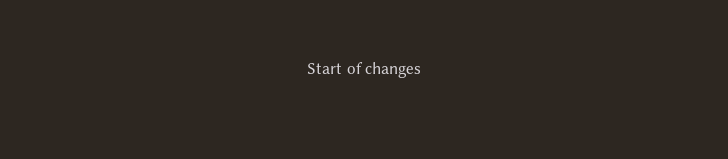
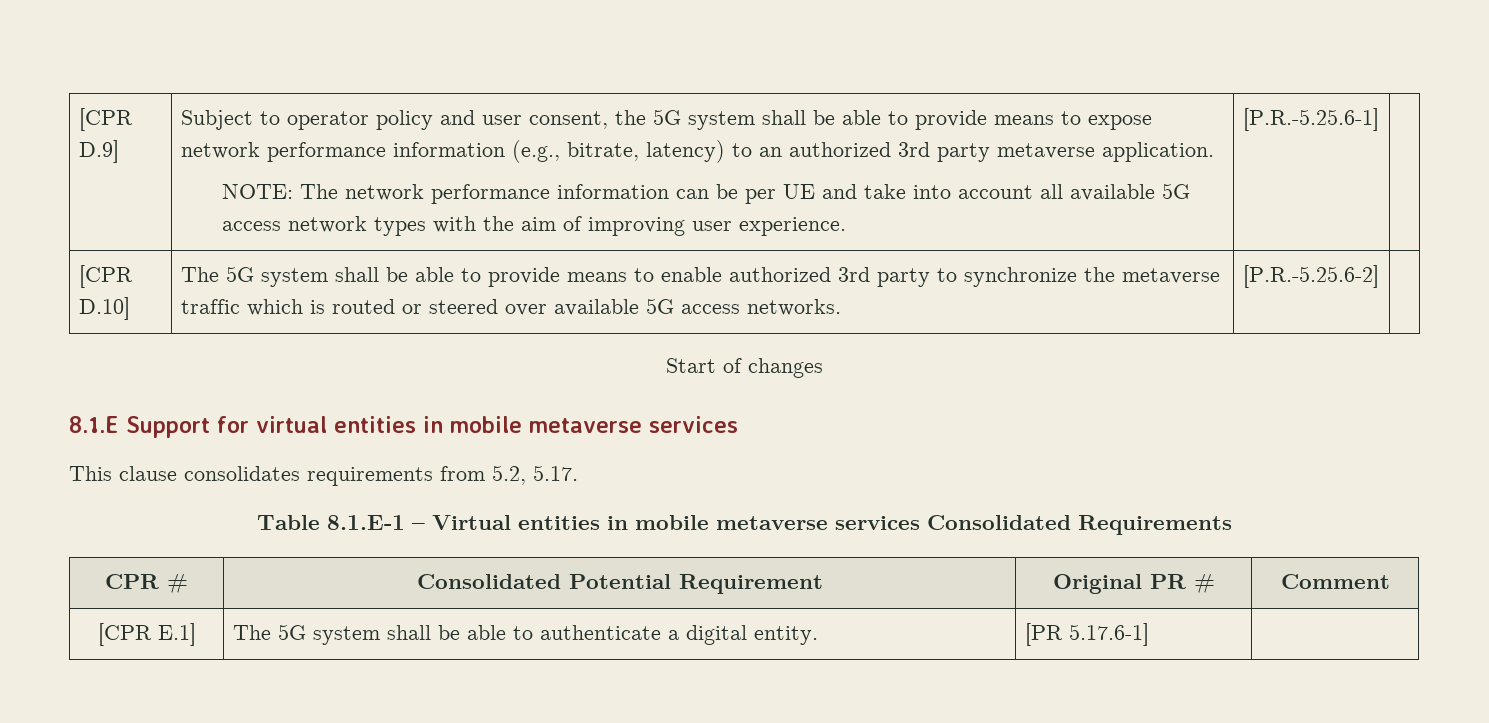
[306,62,422,78] Start of changes -> [78,108,133,131] [78,140,119,163] [180,109,1152,130] [180,140,1214,163] [221,183,1190,204] [221,216,846,236] [1242,108,1379,131] [78,265,133,288] [78,297,130,320] [180,266,1220,287] [180,298,841,316] [1242,265,1379,288] [666,358,823,378] [69,416,738,438] [69,465,578,486] [257,515,1232,535] [105,574,188,594] [416,574,823,594] [1052,574,1215,594] [1280,574,1390,589] [97,623,196,646] [232,624,818,645] [1024,623,1149,646] [CPR D.9] | Subject to operator policy and user consent, the 5G system shall be able to provide means to expose network performance information (e.g., bitrate, latency) to an authorized 3rd party metaverse application. // NOTE: The network performance information can be per UE and take into account all available 5G access network types with the aim of improving user experience. | [P.R.-5.25.6-1] | // [CPR D.10] | The 5G system shall be able to provide means to enable authorized 3rd party to synchronize the metaverse traffic which is routed or steered over available 5G access networks. | [P.R.-5.25.6-2] | // Start of changes // 8.1.E Support for virtual entities in mobile metaverse services // This clause consolidates requirements from 5.2, 5.17. // Table 8.1.E-1 – Virtual entities in mobile metaverse services Consolidated Requirements // CPR # | Consolidated Potential Requirement | Original PR # | Comment // [CPR E.1] | The 5G system shall be able to authenticate a digital entity. | [PR 5.17.6-1] |

